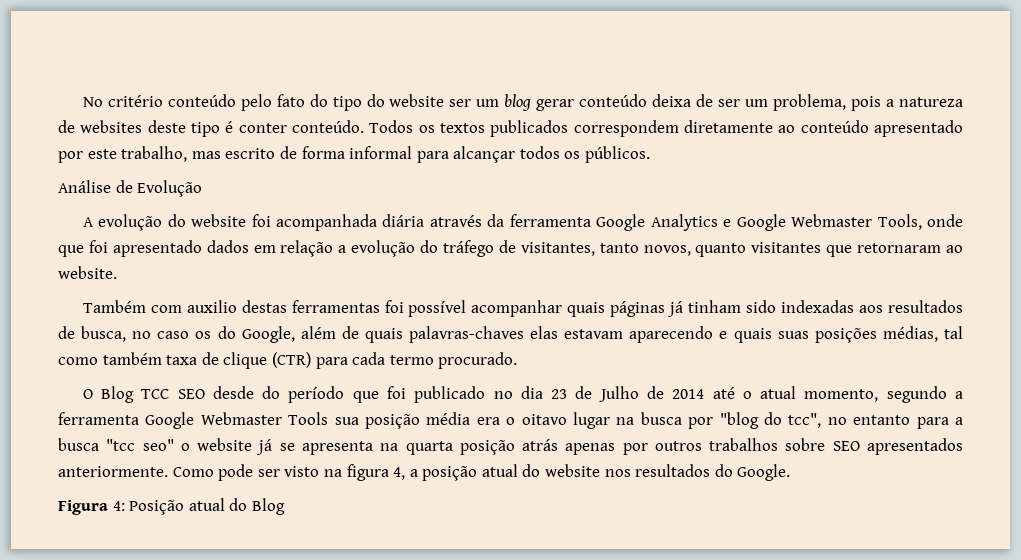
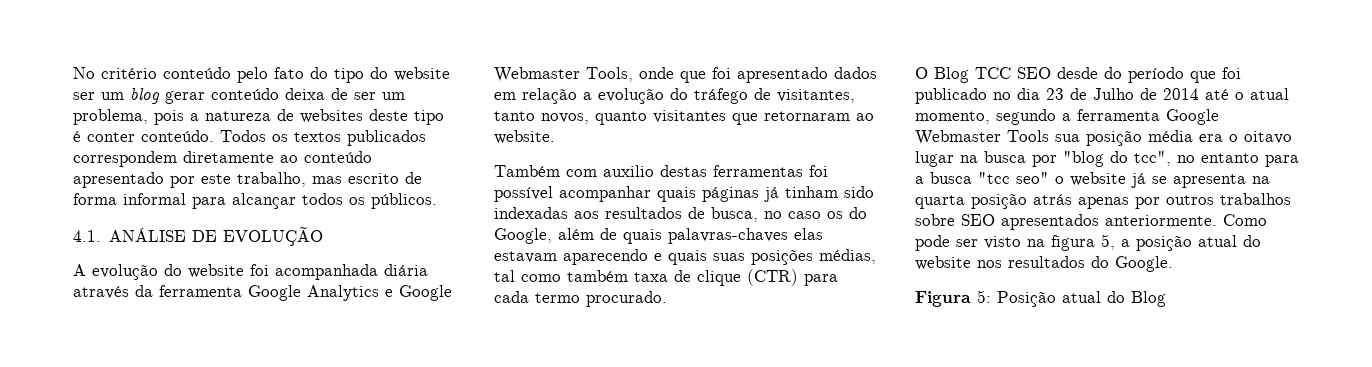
[58,180,203,197] Análise de Evolução -> [73,226,324,246] 4.1. ANÁLISE DE EVOLUÇÃO
[393,467,406,480] 4, -> [1101,234,1115,250] 5,
[112,501,125,511] 4: -> [977,290,991,303] 5:

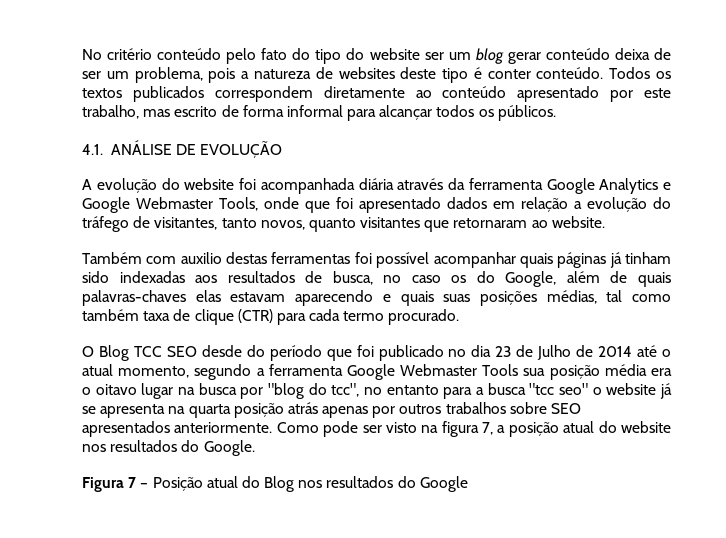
[1101,234,1115,250] 5, -> [482,422,494,435] 7,
[977,290,991,303] 5: -> [128,477,149,488] 7 –
(1166, 299) none -> [298,476,468,492] nos resultados do Google

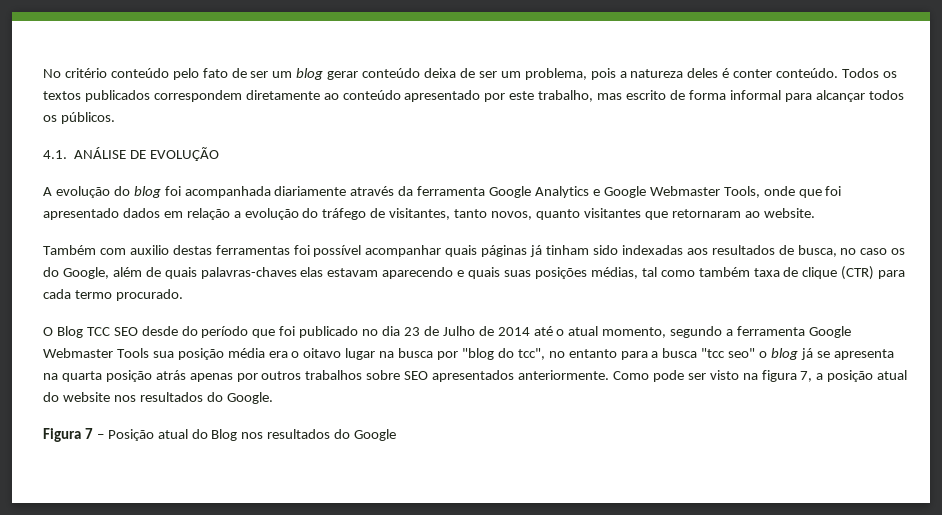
[292,48,420,64] do tipo do website -> [231,68,247,78] de
[315,67,469,83] de websites deste tipo -> [687,68,719,78] deles
[184,178,235,190] website -> [133,186,161,198] blog
[358,178,394,190] diária -> [274,186,347,196] diariamente
[606,383,657,395] website -> [771,348,799,360] blog

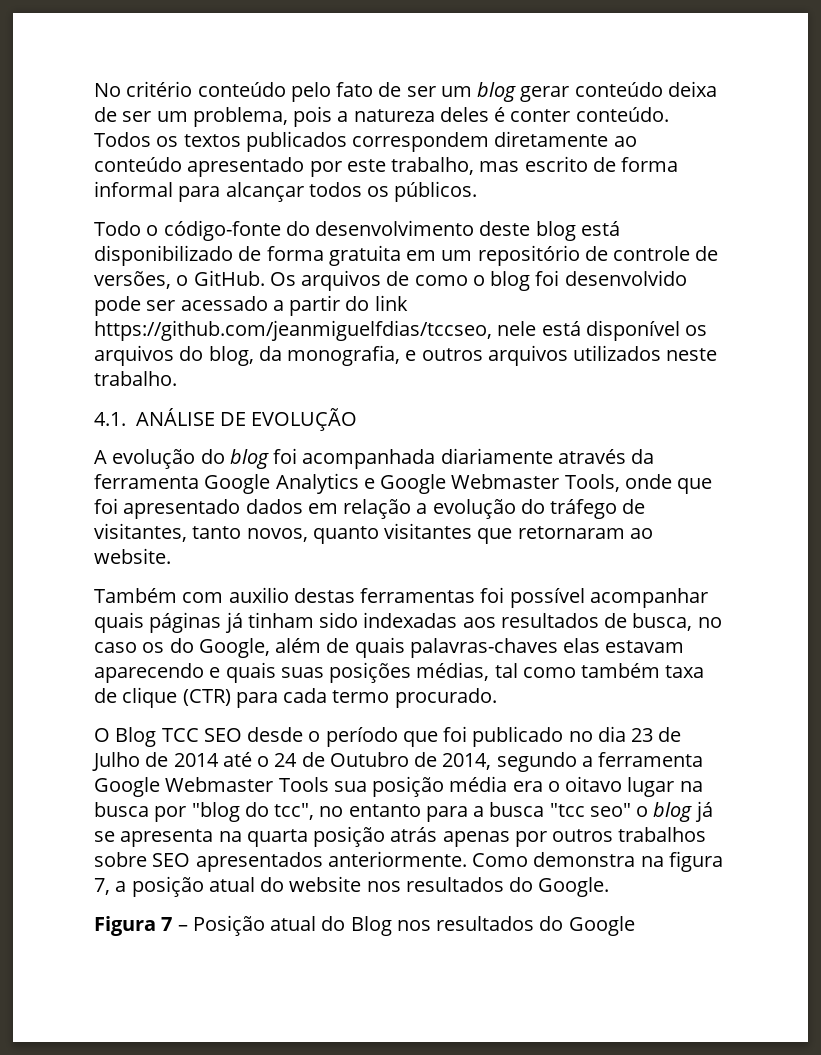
(115, 118) none -> [94,220,620,241] [94,245,719,266] [94,270,687,291] [94,295,408,316] [94,320,708,341] [94,345,718,366] [94,371,177,386] // Todo o código-fonte do desenvolvimento deste blog está disponibilizado de forma gratuita em um repositório de controle de versões, o GitHub. Os arquivos de como o blog foi desenvolvido pode ser acessado a partir do link https://github.com/jeanmiguelfdias/tccseo, nele está disponível os arquivos do blog, da monografia, e outros arquivos utilizados neste trabalho.
[181,326,198,336] do -> [308,731,321,742] o
[568,326,667,338] atual momento, -> [274,752,492,770] 24 de Outubro de 2014,
[652,370,739,382] pode ser visto -> [533,852,636,867] demonstra

